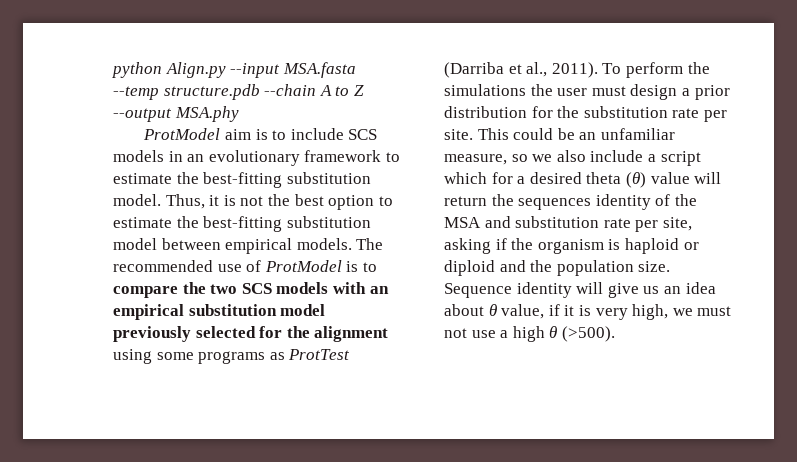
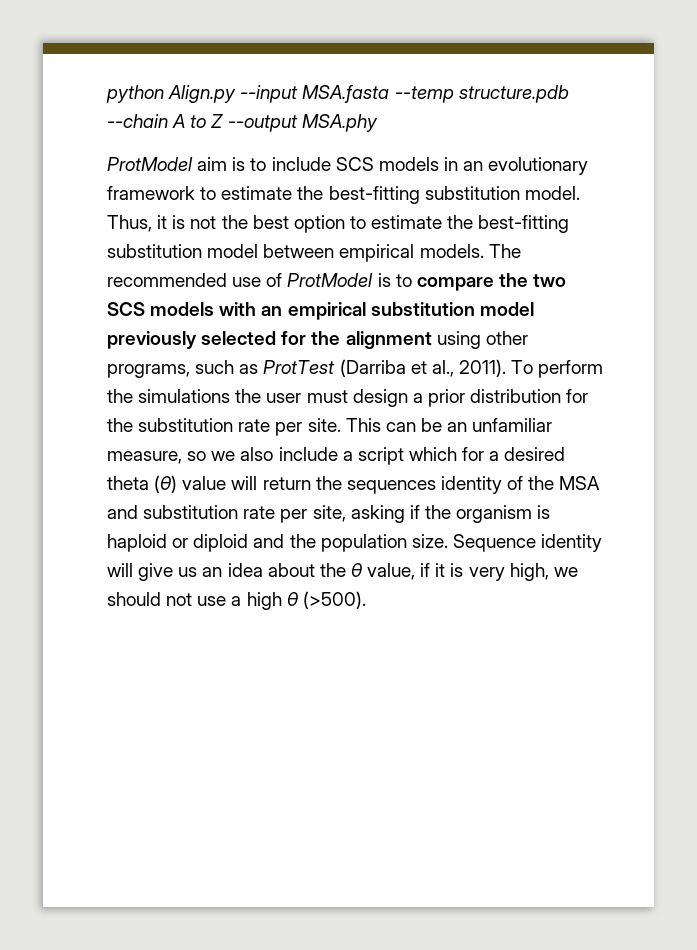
[156,351,266,364] some programs -> [485,331,528,345] [107,360,235,378] other programs, such
[513,128,554,140] could -> [385,422,416,432] can
(484, 310) none -> [319,563,346,577] the
[697,306,732,316] must -> [107,592,161,606] should

